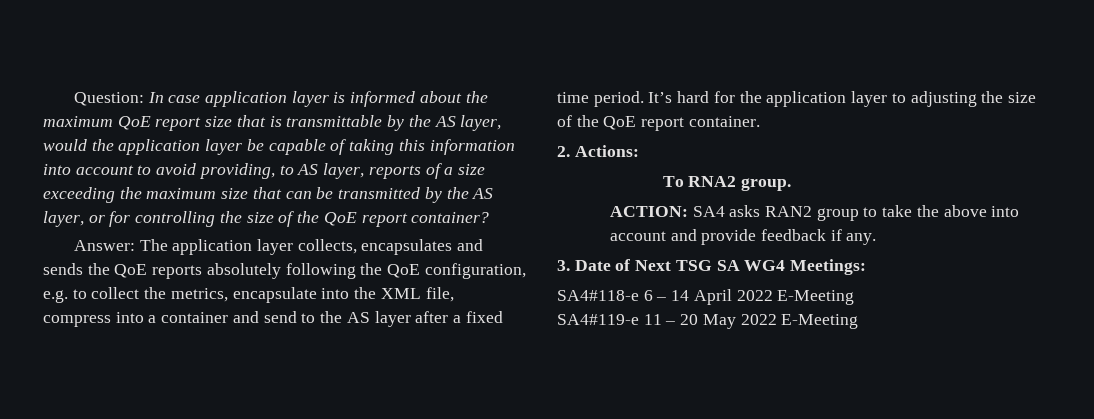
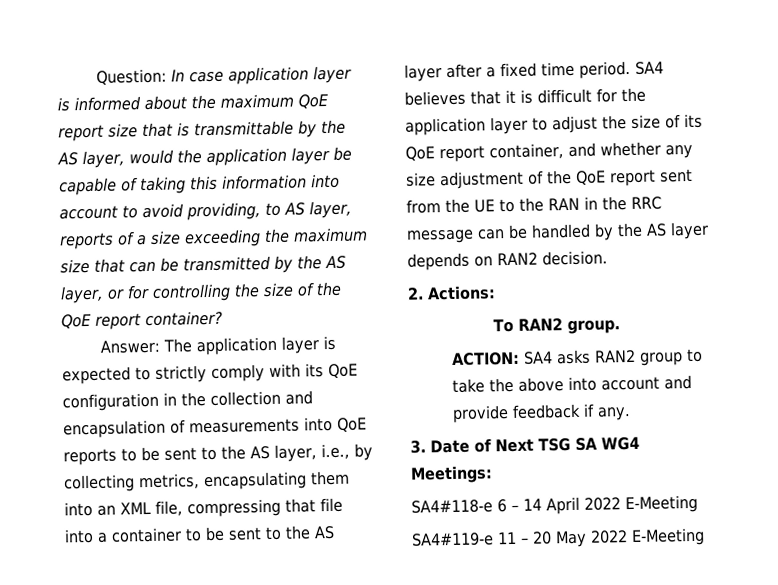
[297,239,484,255] [43,263,526,279] [43,287,454,303] [43,311,297,327] collects, encapsulates and sends the QoE reports absolutely following the QoE configuration, e.g. to collect the metrics, encapsulate into the XML file, compress into a container and send -> [323,335,337,351] [62,363,358,385] [62,390,313,412] [63,416,367,439] [63,443,373,466] [63,470,350,493] [64,497,343,518] [64,526,262,544] is expected to strictly comply with its QoE configuration in the collection and encapsulation of measurements into QoE reports to be sent to the AS layer, i.e., by collecting metrics, encapsulating them into an XML file, compressing that file into a container to be sent
[648,91,710,103] It’s hard -> [635,61,664,75] [404,88,592,106] SA4 believes that it is difficult
[910,91,1036,107] [557,115,760,131] adjusting the size of the QoE report container. -> [552,113,703,134] [405,141,693,163] [406,168,693,190] [406,196,662,214] [406,221,709,244] [407,250,608,271] adjust the size of its QoE report container, and whether any size adjustment of the QoE report sent from the UE to the RAN in the RRC message can be handled by the AS layer depends on RAN2 decision.
[688,176,737,187] RNA2 -> [518,318,564,331] RAN2

